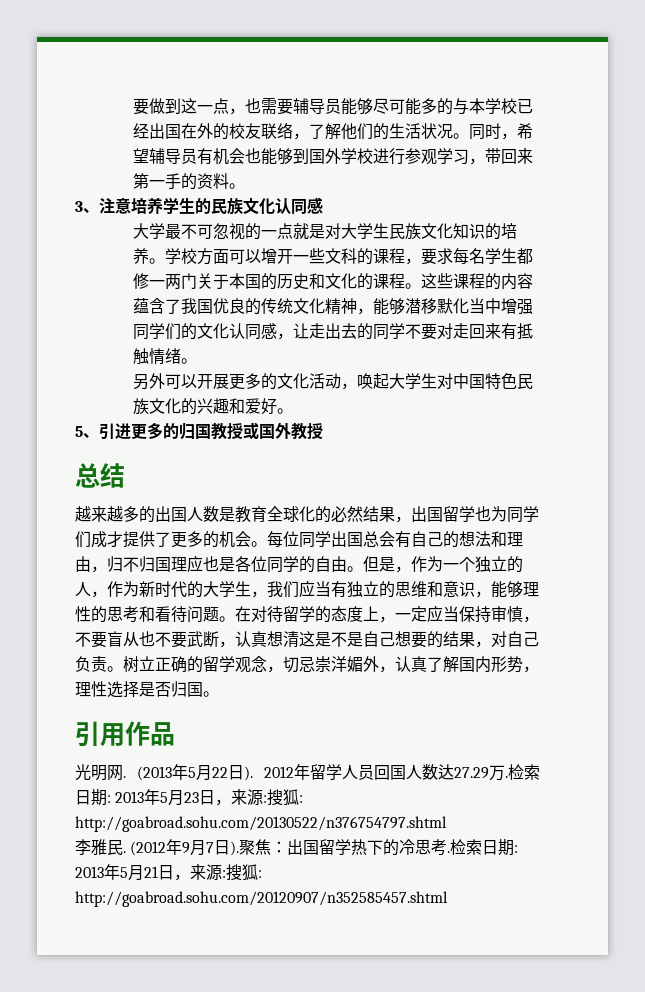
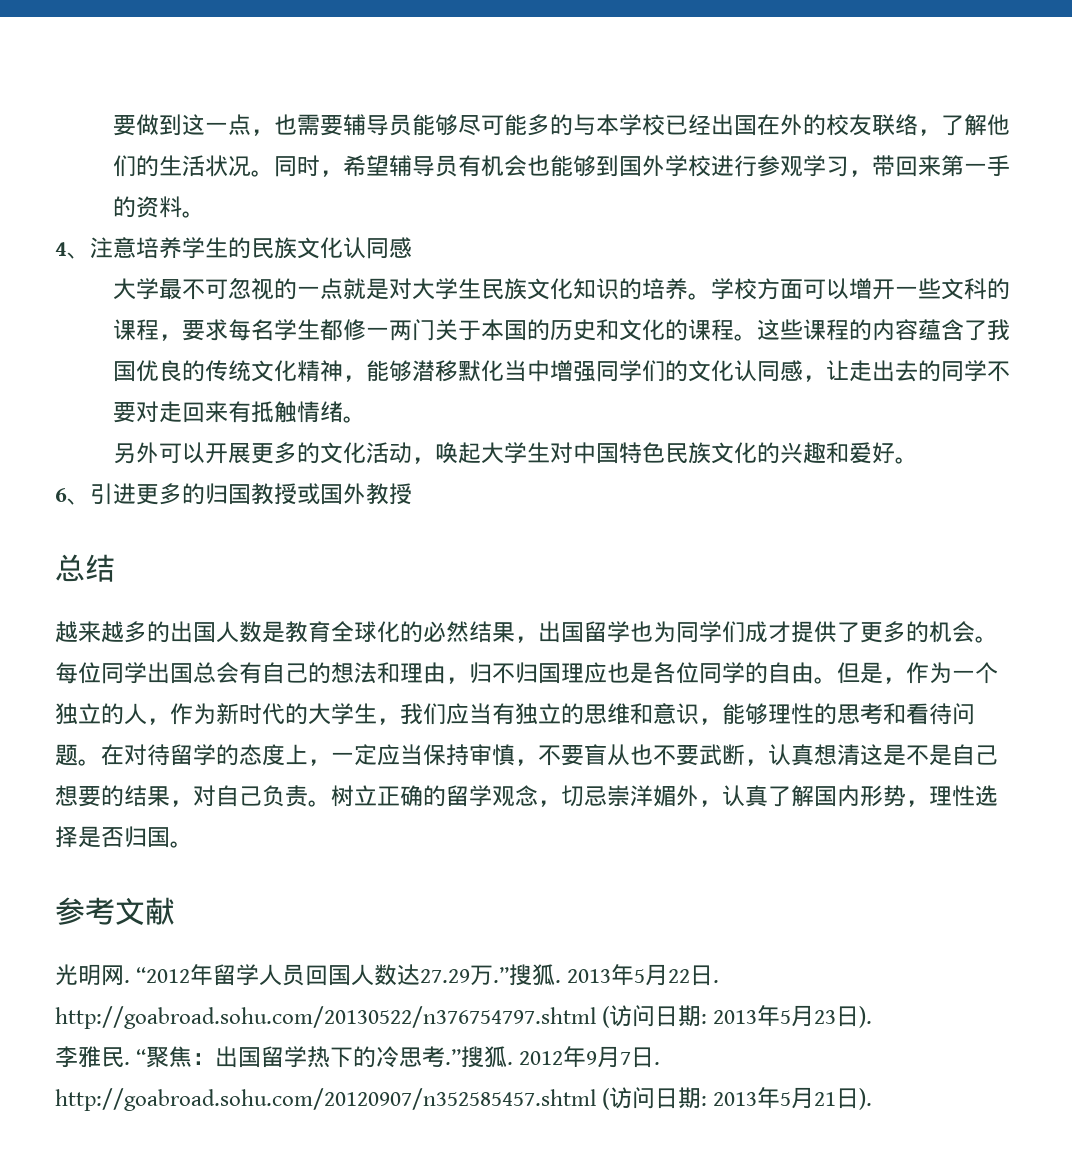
[75,201,83,212] 3 -> [55,242,67,256] 4
[75,426,83,437] 5 -> [55,488,67,502] 6
[75,721,175,747] 引用作品 -> [55,897,175,925] 参考文献
[137,764,294,781] (2013年5月22日). 2012 -> [136,967,191,983] “2012
[505,764,540,780] .检索 -> [493,964,720,986] [55,1005,656,1029] .”搜狐. 2013年5月22日. http://goabroad.sohu.com/20130522/n376754797.shtml (访问
[215,789,304,806] [75,816,447,832] [75,839,240,856] ，来源:搜狐: http://goabroad.sohu.com/20130522/n376754797.shtml // 李雅民. (2012年9月7日). -> [859,1006,873,1028] [55,1046,147,1068] ). // 李雅民. “
[447,839,483,855] .检索 -> [445,1046,661,1068] [55,1087,656,1111] .”搜狐. 2012年9月7日. http://goabroad.sohu.com/20120907/n352585457.shtml (访问
[174,864,262,881] [75,891,448,907] ，来源:搜狐: http://goabroad.sohu.com/20120907/n352585457.shtml -> [859,1088,873,1110] ).

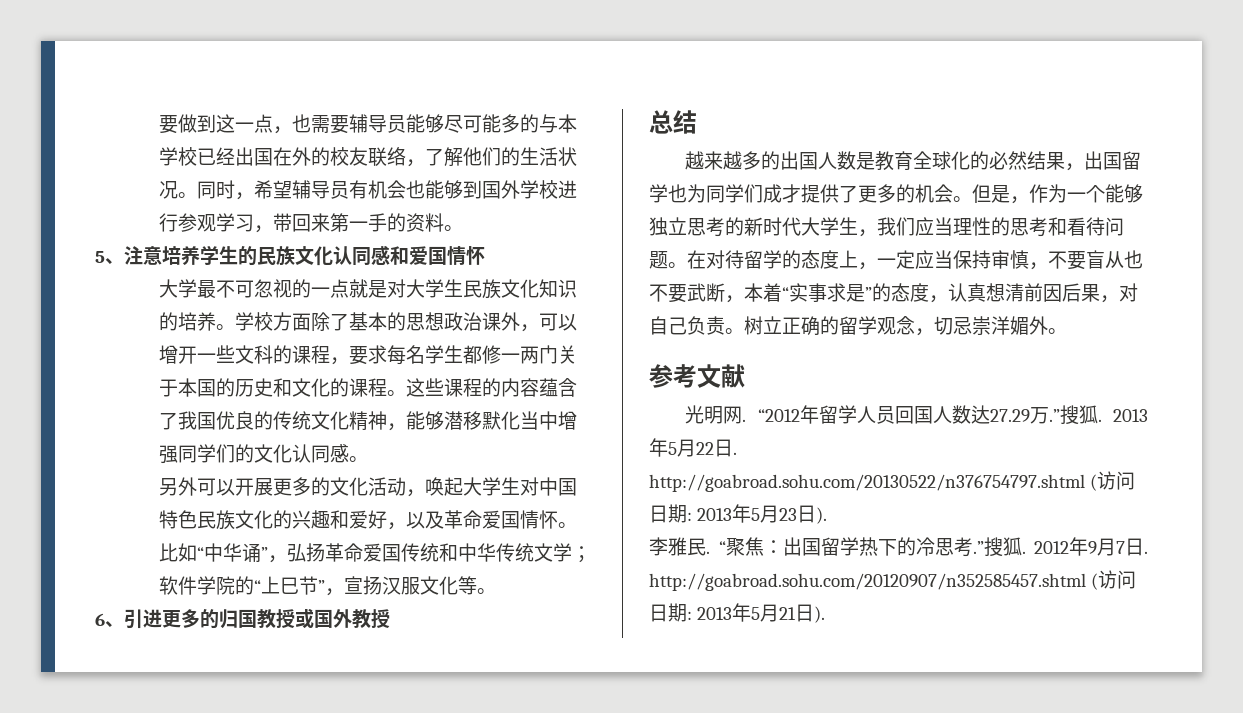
[55,242,67,256] 4 -> [95,251,105,263] 5
(412, 247) none -> [390,246,485,265] 和爱国情怀
(804, 289) none -> [311,312,540,332] 除了基本的思想政治课外，
[803,360,1011,382] [113,401,344,423] ，让走出去的同学不要对走回来有抵触情绪 -> (350, 453) none
(896, 453) none -> [387,510,578,530] [159,543,592,563] [159,576,478,596] ，以及革命爱国情怀。比如“中华诵”，弘扬革命爱国传统和中华传统文学；软件学院的“上巳节”，宣扬汉服文化等
[55,662,998,684] [55,703,768,725] 每位同学出国总会有自己的想法和理由，归不归国理应也是各位同学的自由。但是，作为一个独立的人，作为新时代的大学生，我们应当有独立的思维和意识，能够 -> [972,184,1143,204] [649,217,953,237] 但是，作为一个能够独立思考的新时代大学生，我们应当
[768,744,998,766] [55,785,147,807] 认真想清这是不是自己想要的结 -> [744,283,1081,303] 本着“实事求是”的态度，认真想清前因后
[699,785,998,807] [55,826,170,848] ，认真了解国内形势，理性选择是否归国 -> (1048, 325) none

